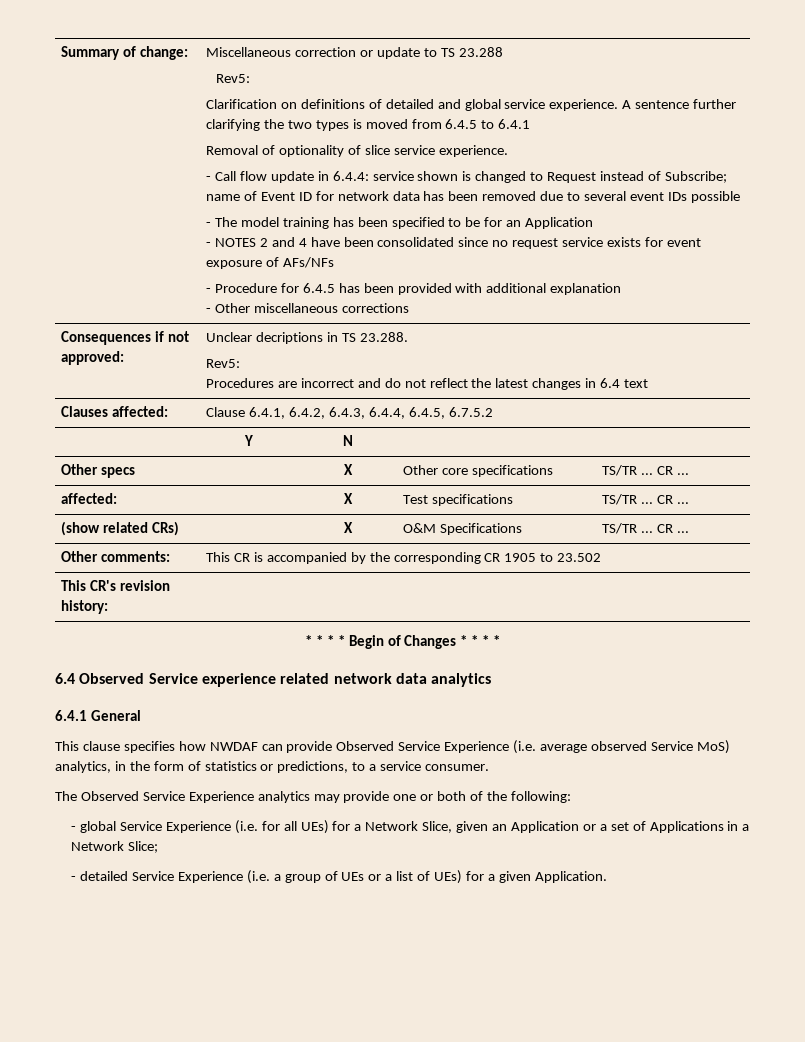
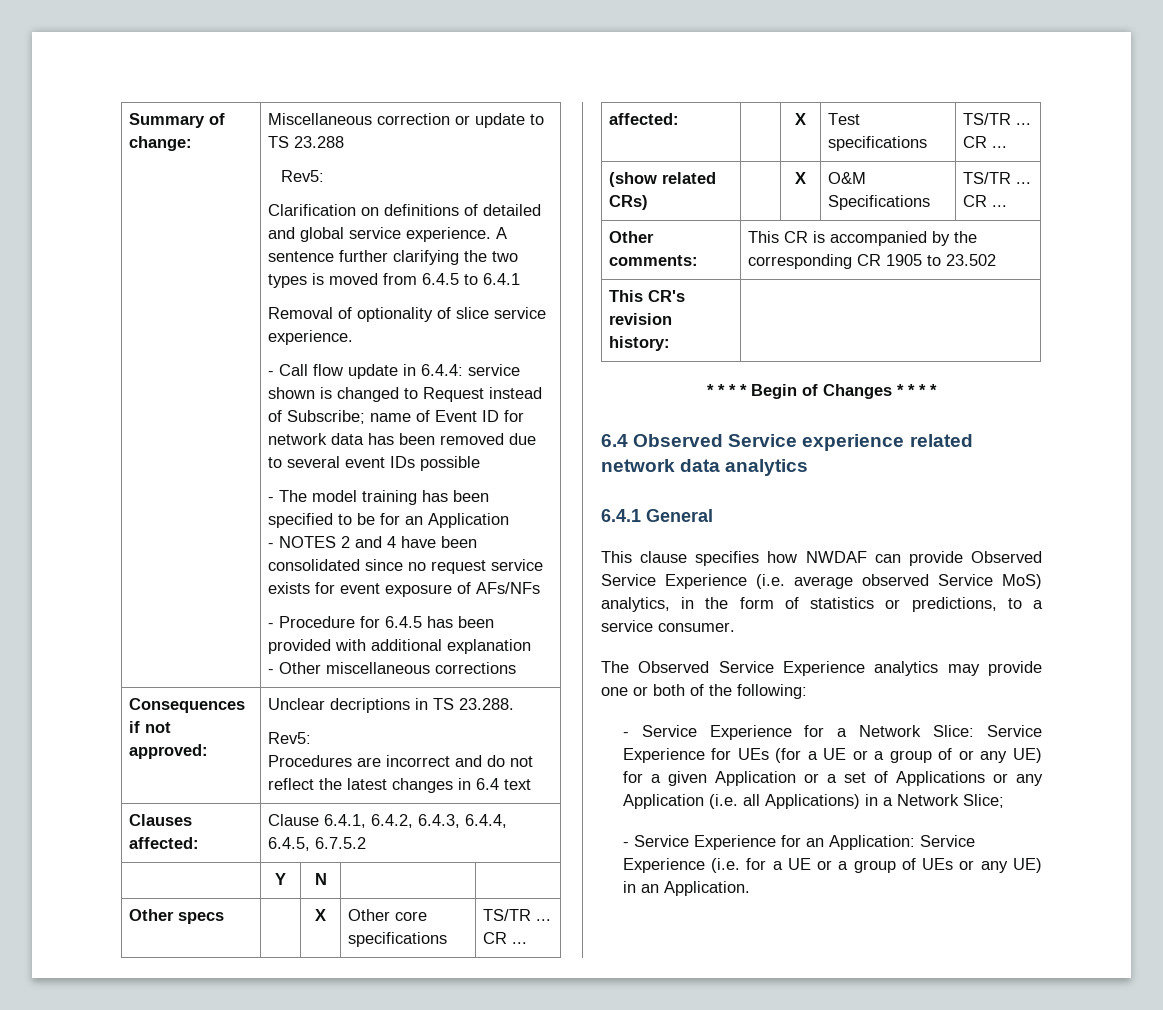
[80,820,508,834] global Service Experience (i.e. for all UEs) for a Network Slice, given an -> [641,725,1042,740] [622,748,1042,763] [622,771,707,786] Service Experience for a Network Slice: Service Experience for UEs (for a UE or a group of or any UE) for a given
(724, 827) none -> [992,773,1043,786] [622,794,860,809] or any Application (i.e. all Applications)
[80,870,270,884] detailed Service Experience (i.e. -> [633,835,975,850] [622,858,833,873] Service Experience for an Application: Service Experience (i.e. for a UE or
[385,870,531,884] a list of UEs) for a given -> [980,858,1042,873] [622,881,659,893] any UE) in an

